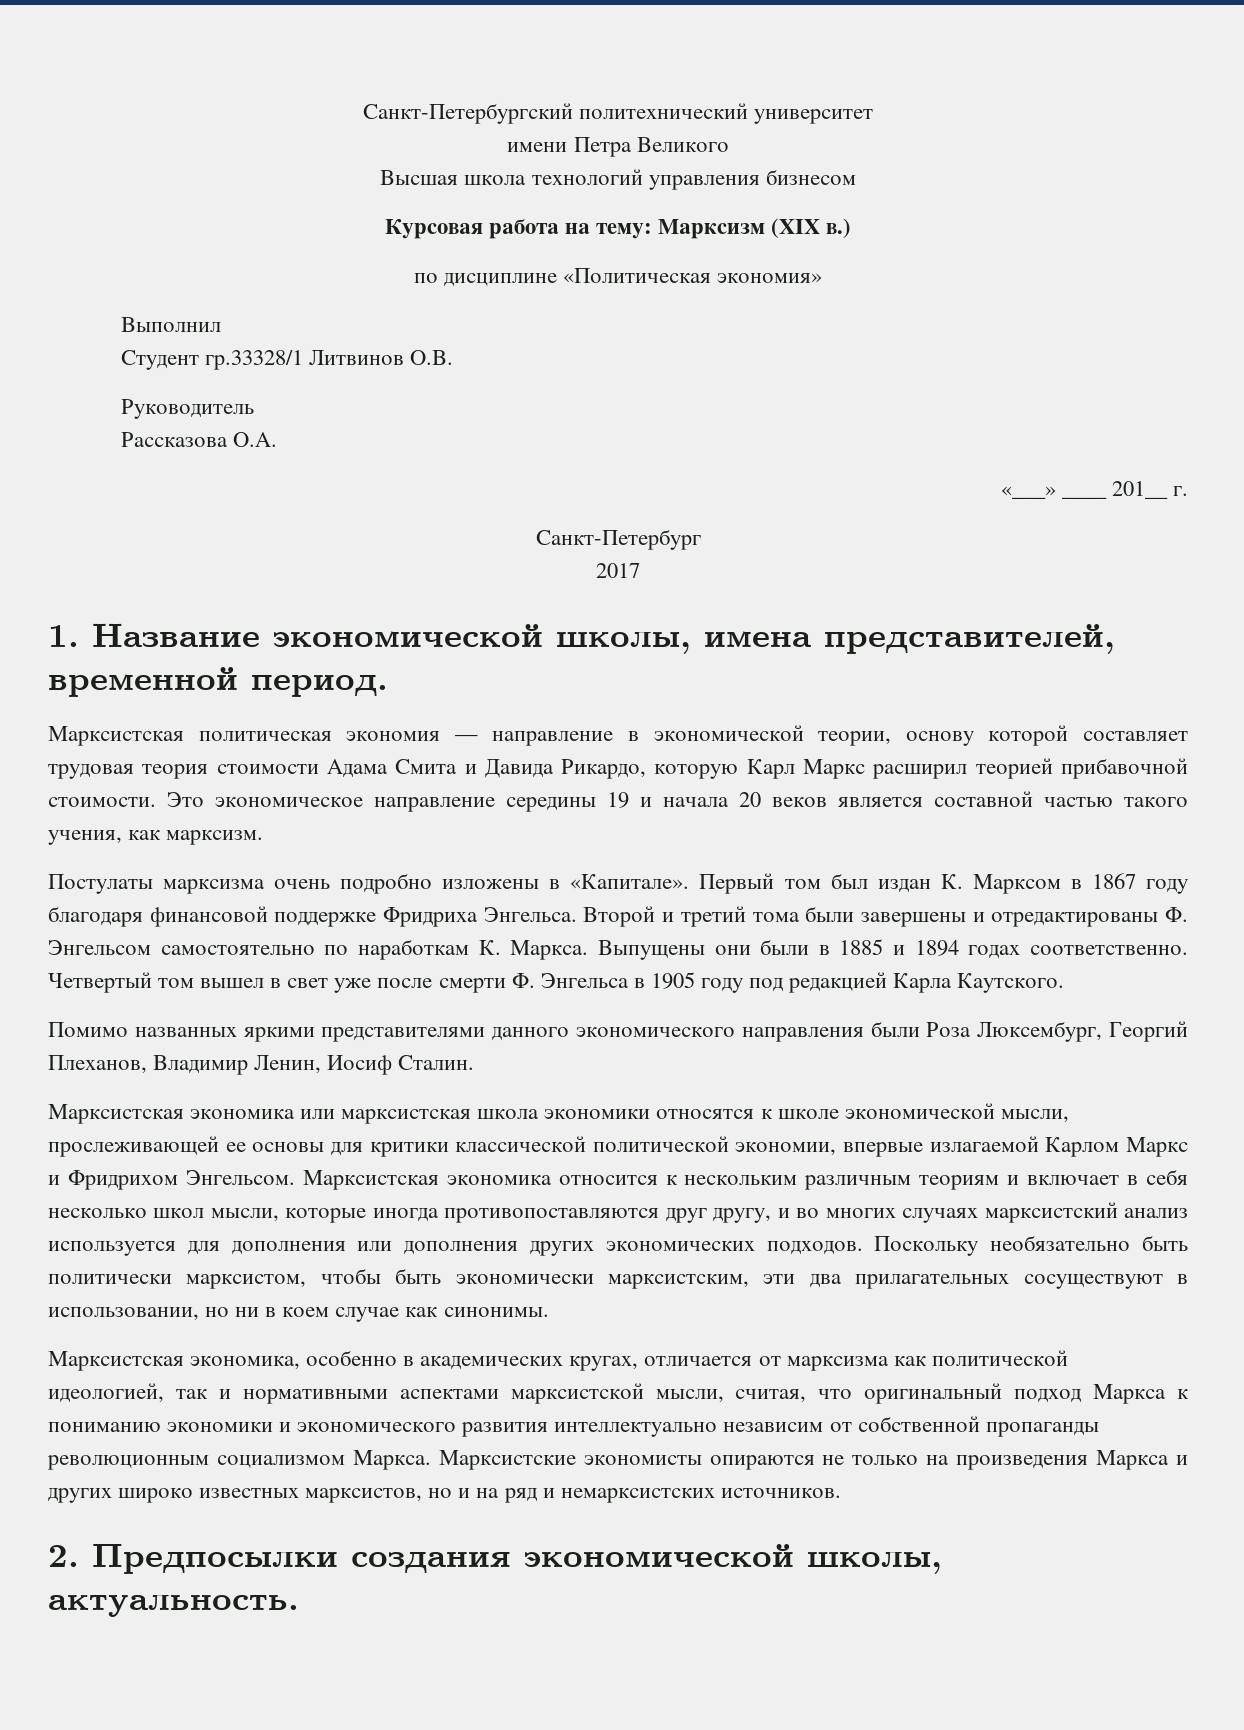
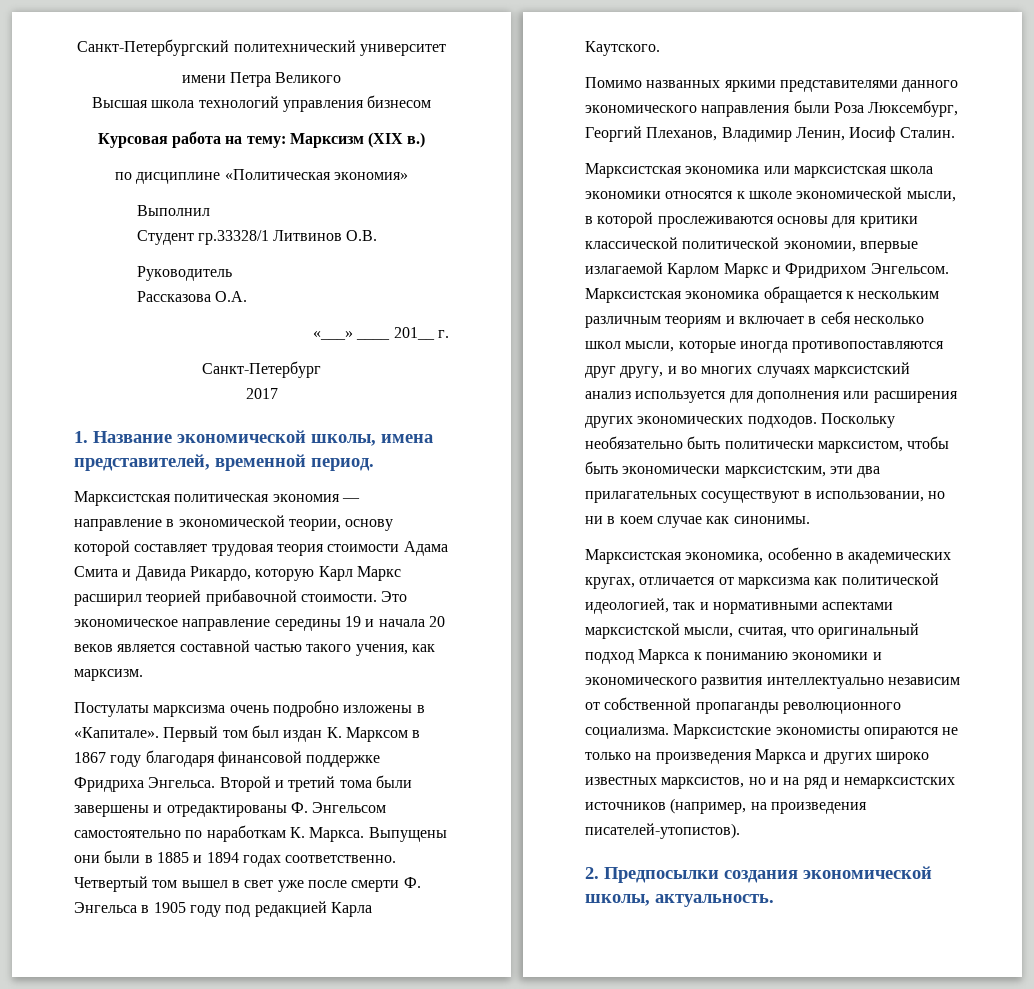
[48,1136,246,1157] прослеживающей ее -> [585,212,774,228] в которой прослеживаются
[558,1175,658,1185] относится -> [763,286,843,303] обращается
[404,1241,519,1255] дополнения -> [873,391,958,403] расширения
[47,1450,431,1470] революционным социализмом Маркса. -> [782,702,901,714] [585,727,669,739] революционного социализма.
[720,1488,841,1498] источников. -> [585,798,867,814] [585,823,740,839] источников (например, на произведения писателей-утопистов).

